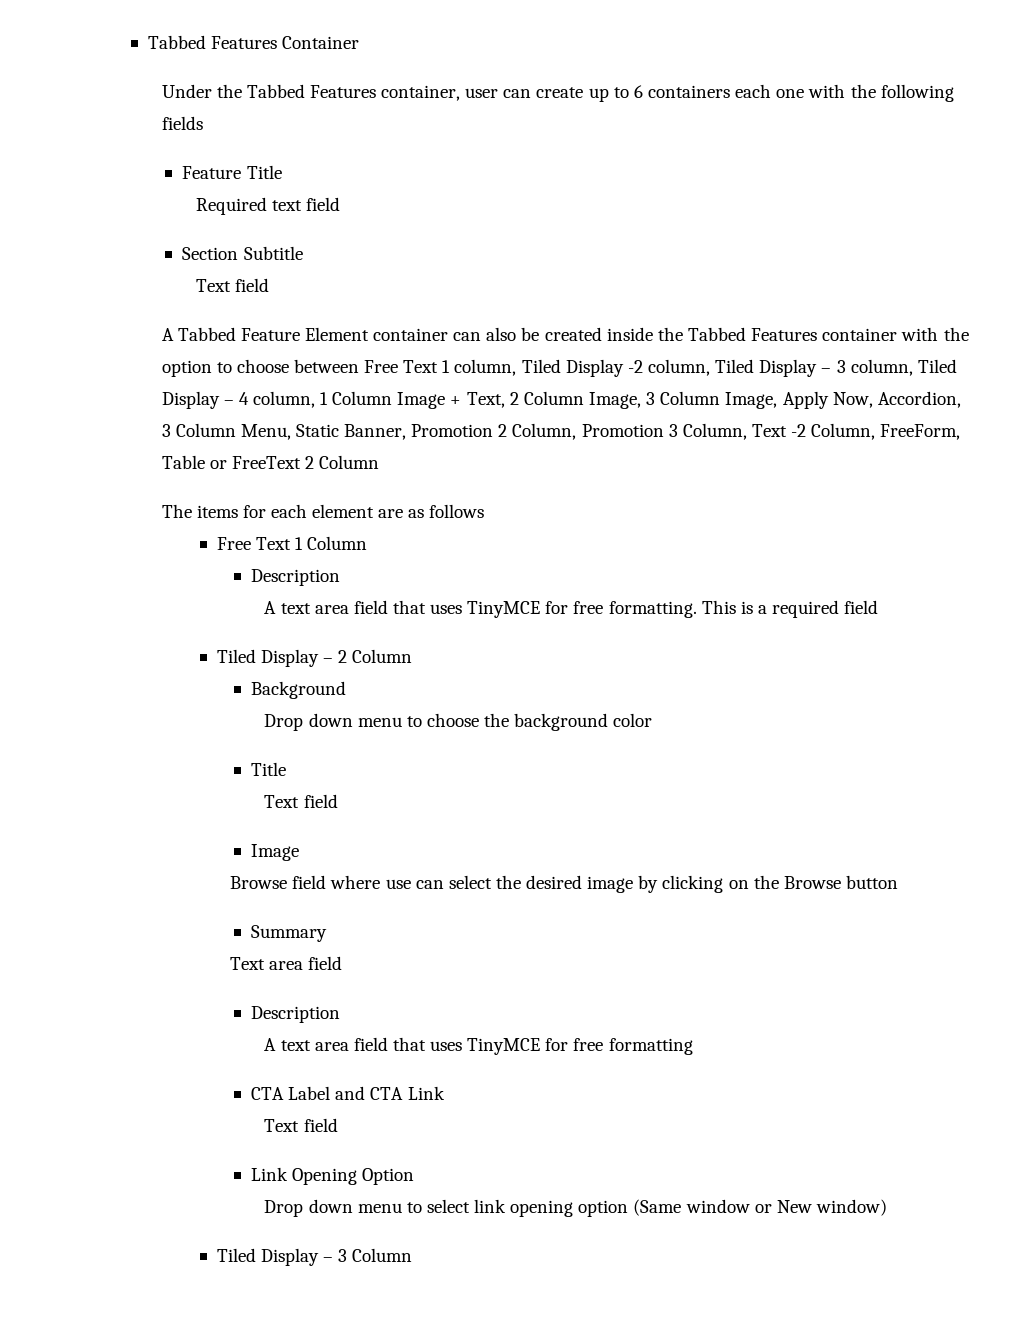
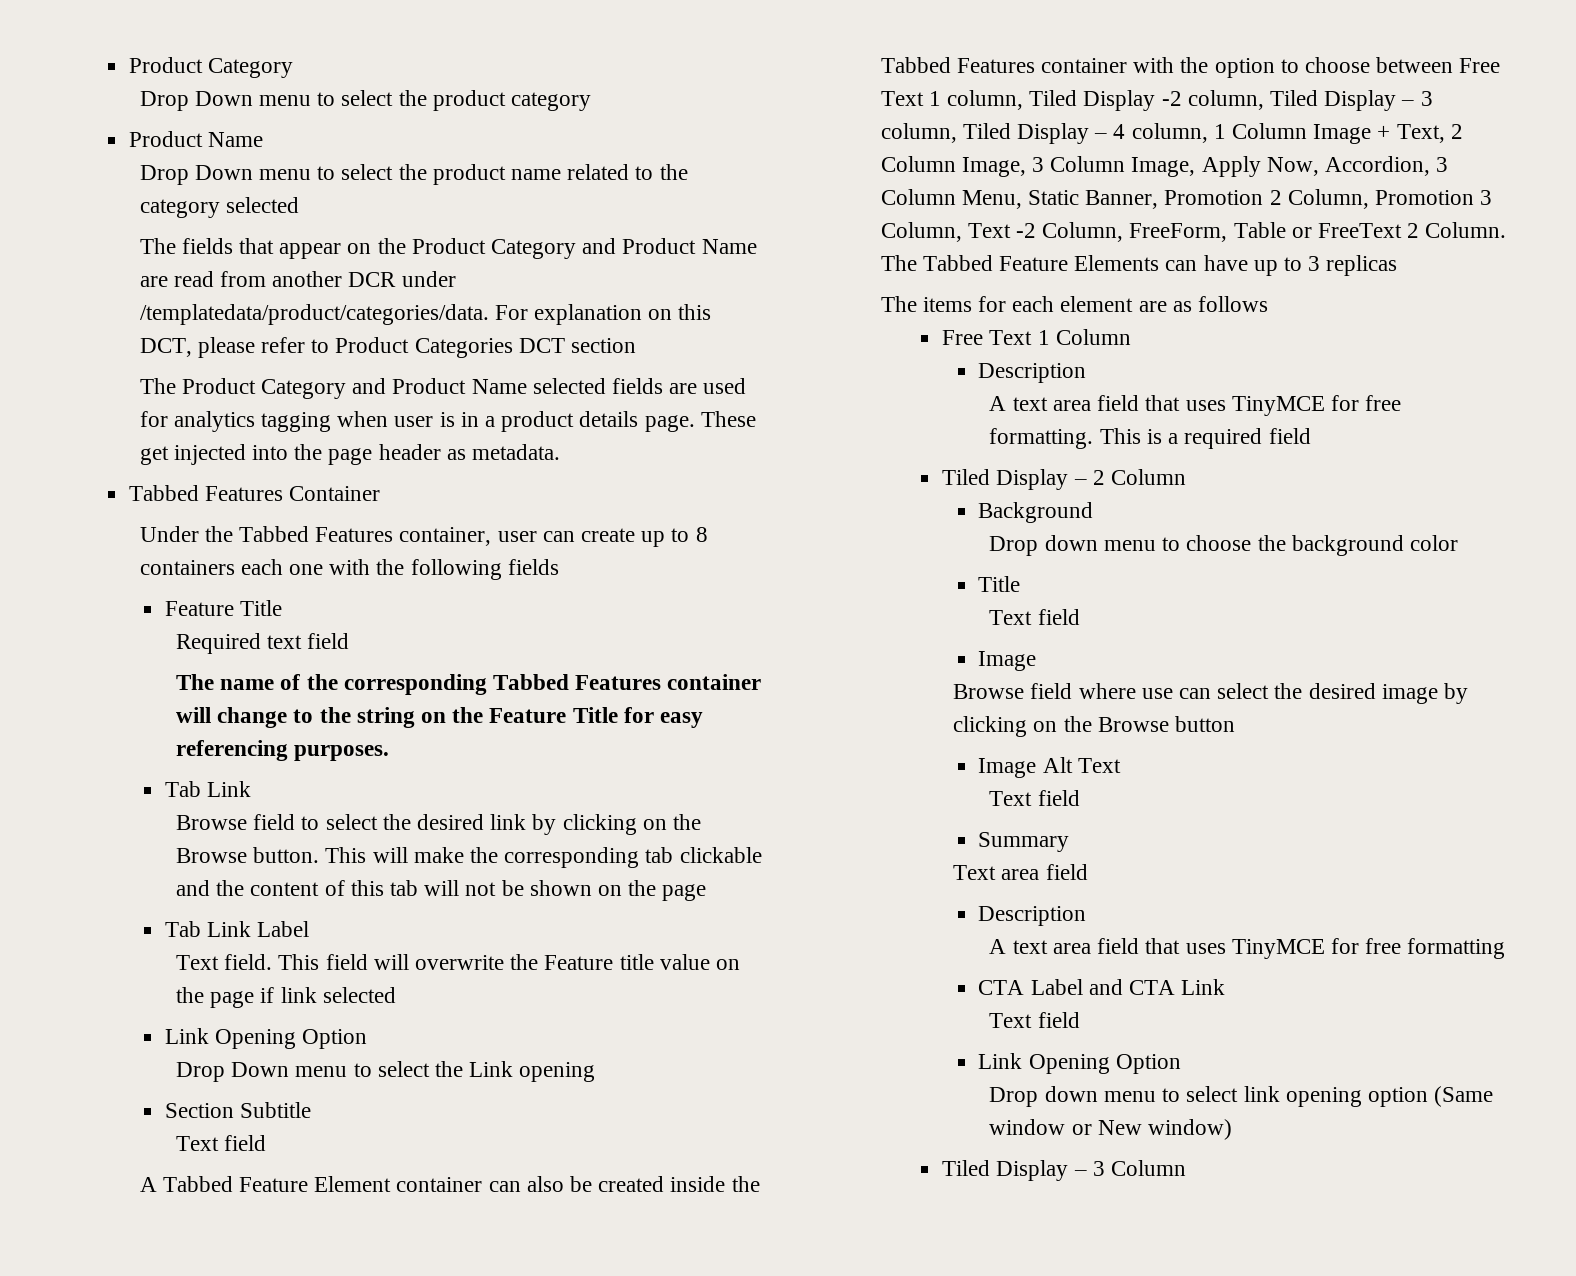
(148, 42) none -> [128,57,293,78] [139,90,592,111] [128,131,263,147] [139,164,688,185] [139,197,299,218] [139,238,757,259] [139,271,456,287] [139,304,712,325] [139,337,637,358] [139,378,747,399] [139,411,756,432] [139,444,561,465] Product Category // Drop Down menu to select the product category // Product Name // Drop Down menu to select the product name related to the category selected // The fields that appear on the Product Category and Product Name are read from another DCR under /templatedata/product/categories/data. For explanation on this DCT, please refer to Product Categories DCT section // The Product Category and Product Name selected fields are used for analytics tagging when user is in a product details page. These get injected into the page header as metadata. //
[633,85,643,98] 6 -> [695,527,708,542] 8
(341, 204) none -> [175,674,762,695] [175,707,703,728] [175,740,390,761] [164,781,252,797] [175,814,701,835] [175,847,762,868] [175,880,707,901] [164,921,310,937] [175,954,740,970] [175,987,396,1008] [164,1028,368,1049] [175,1061,596,1082] // The name of the corresponding Tabbed Features container will change to the string on the Feature Title for easy referencing purposes. // Tab Link // Browse field to select the desired link by clicking on the Browse button. This will make the corresponding tab clickable and the content of this tab will not be shown on the page // Tab Link Label // Text field. This field will overwrite the Feature title value on the page if link selected // Link Opening Option // Drop Down menu to select the Link opening
[319,455,380,469] Column -> [1425,222,1507,238] [880,255,1398,276] Column. The Tabbed Feature Elements can have up to 3 replicas
(898, 882) none -> [978,757,1121,778] [989,790,1080,806] // Image Alt Text // Text field

